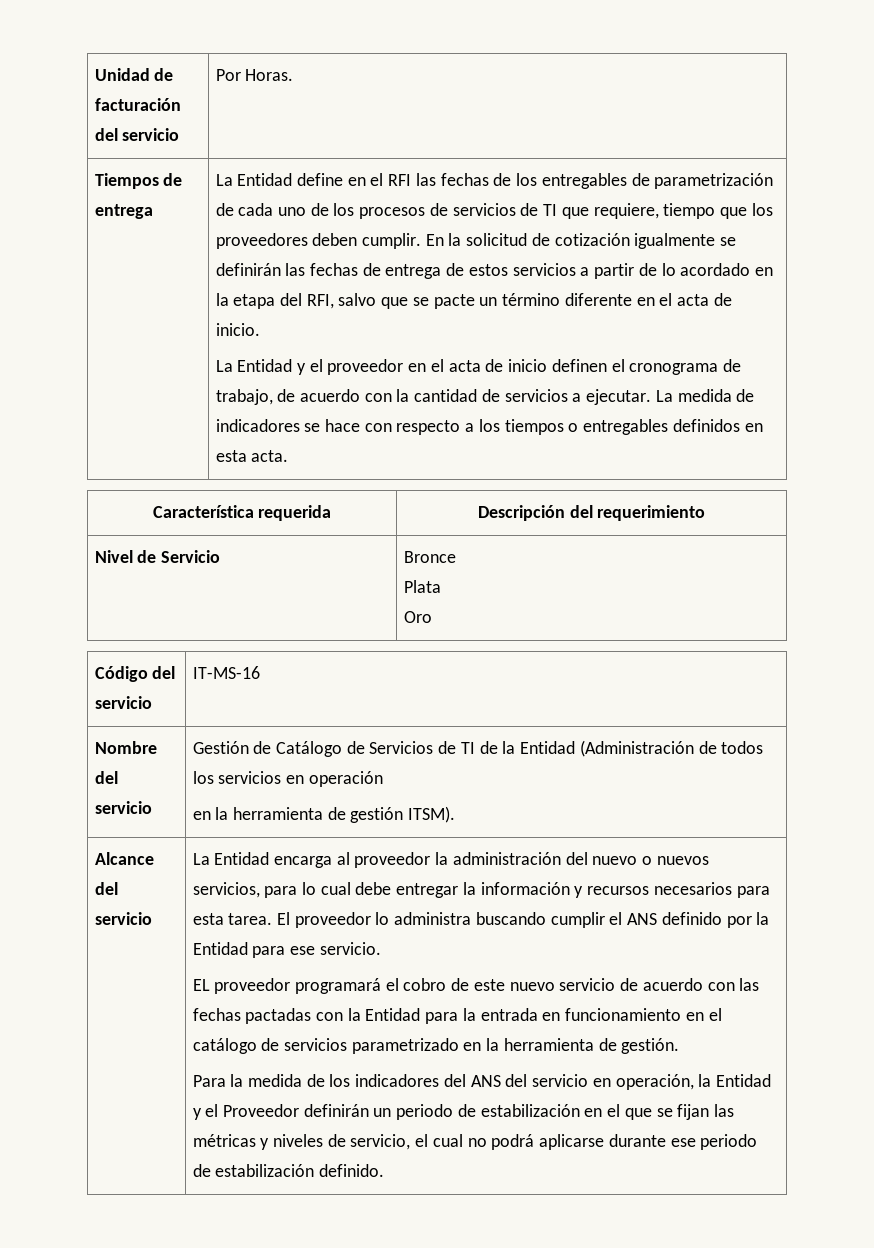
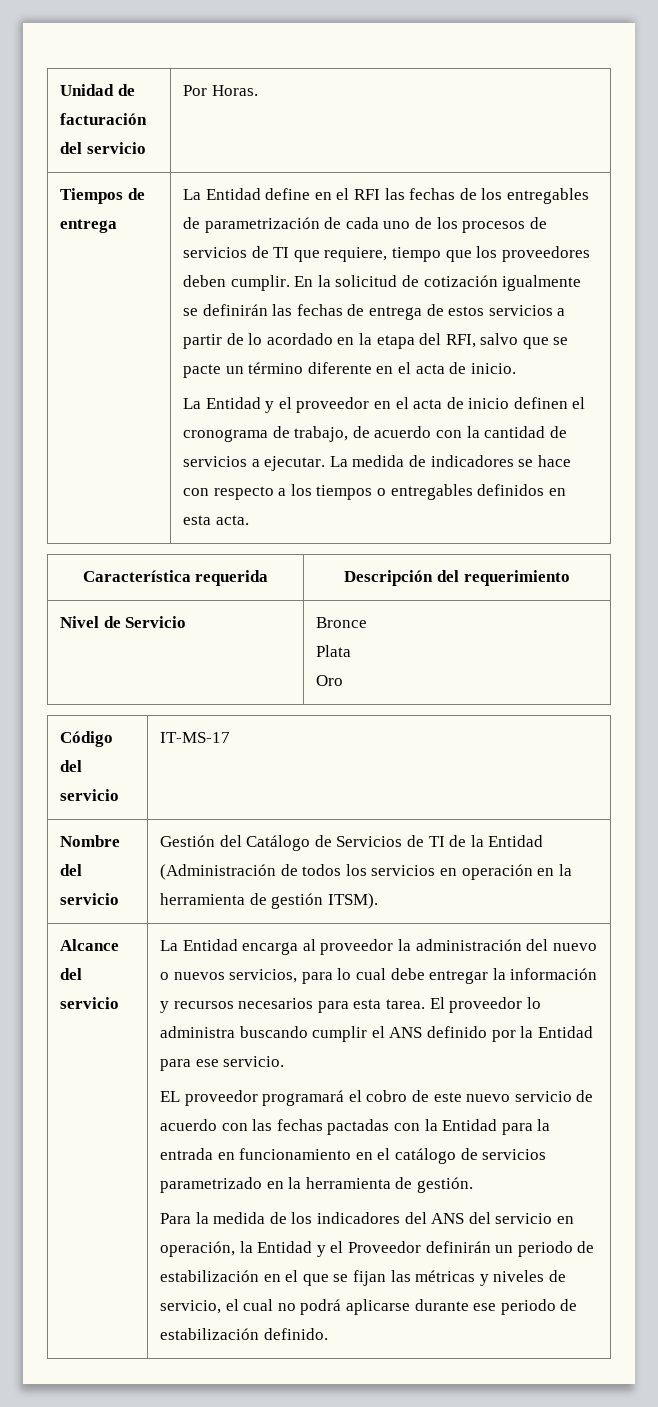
[192,666,260,679] IT-MS-16 -> [159,732,230,743] IT-MS-17
[253,741,272,754] de -> [219,835,242,847] del
(383, 779) // -> (533, 872) none

